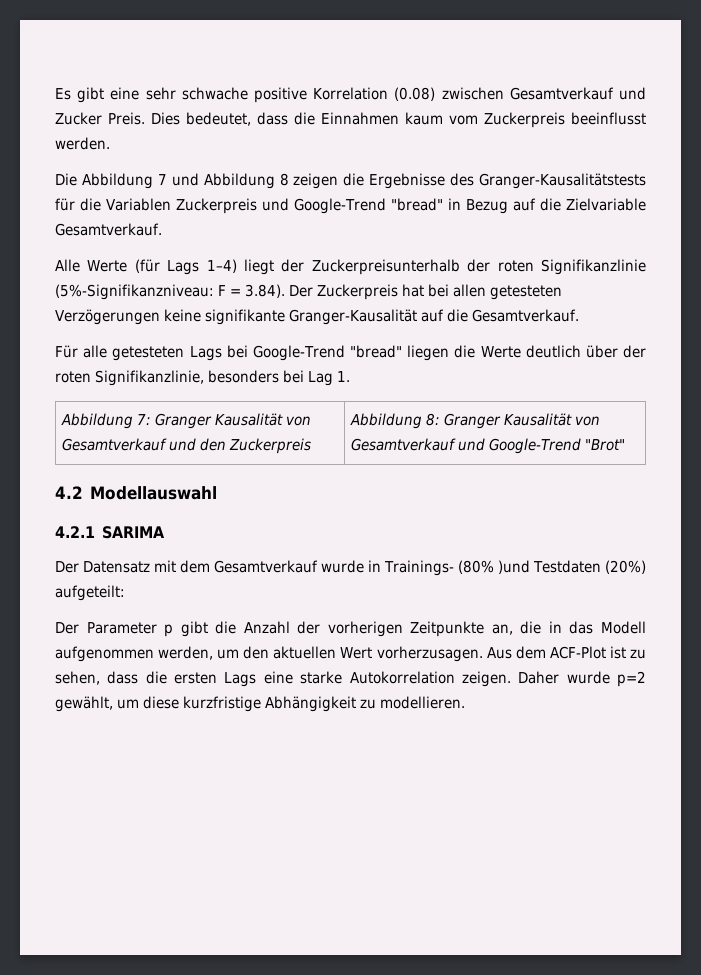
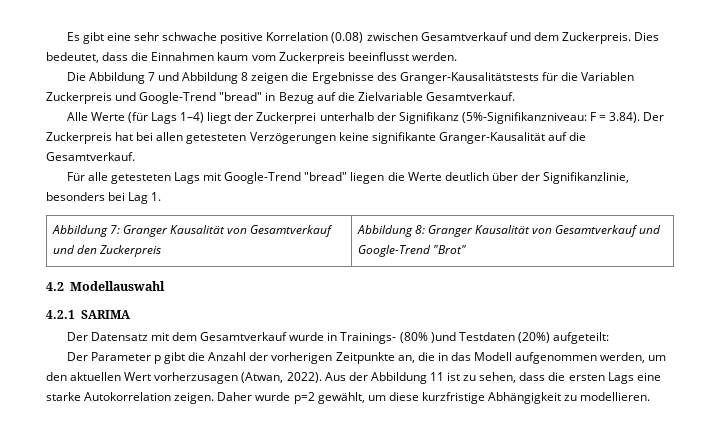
[55,112,145,125] Zucker Preis. -> [533,32,631,44] dem Zuckerpreis.
[311,259,646,275] Zuckerpreisunterhalb der roten Signifikanzlinie -> [256,112,459,124] Zuckerprei unterhalb der Signifikanz
[226,345,248,358] bei -> [203,172,222,181] mit
[55,371,91,383] roten -> (540, 176) none
[376,646,606,662] vorherzusagen. Aus dem ACF-Plot -> [154,372,444,384] vorherzusagen (Atwan, 2022). Aus der Abbildung 11

